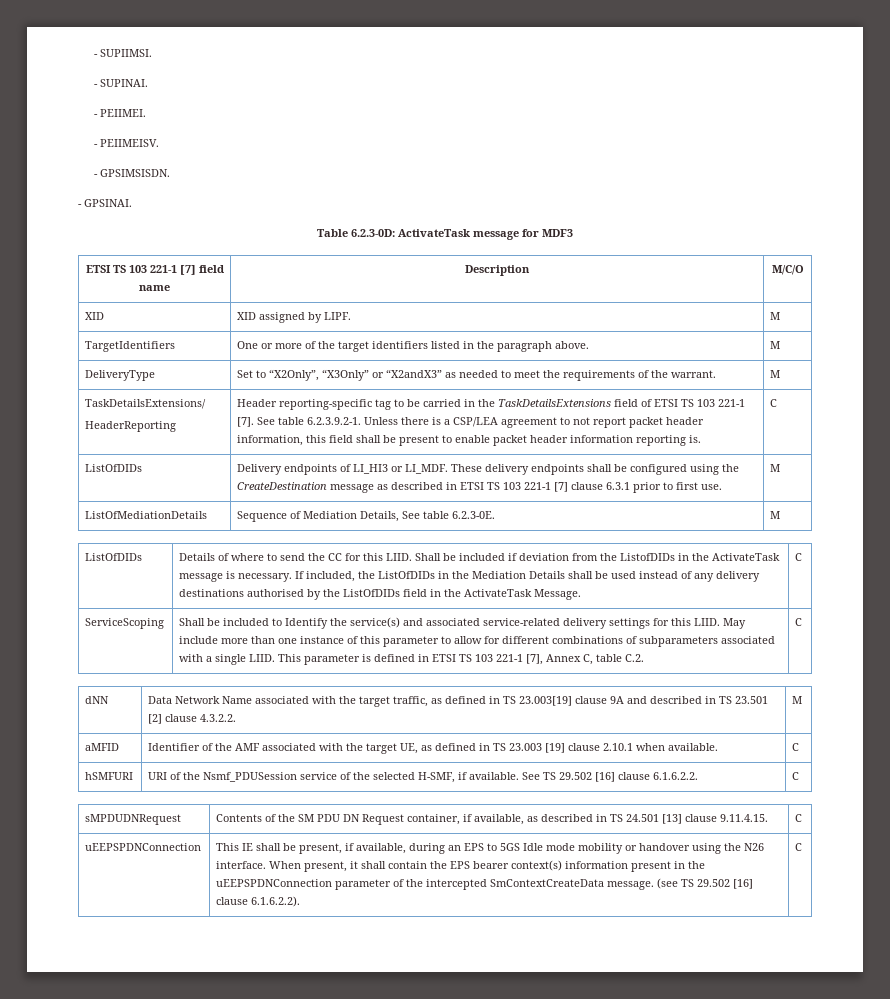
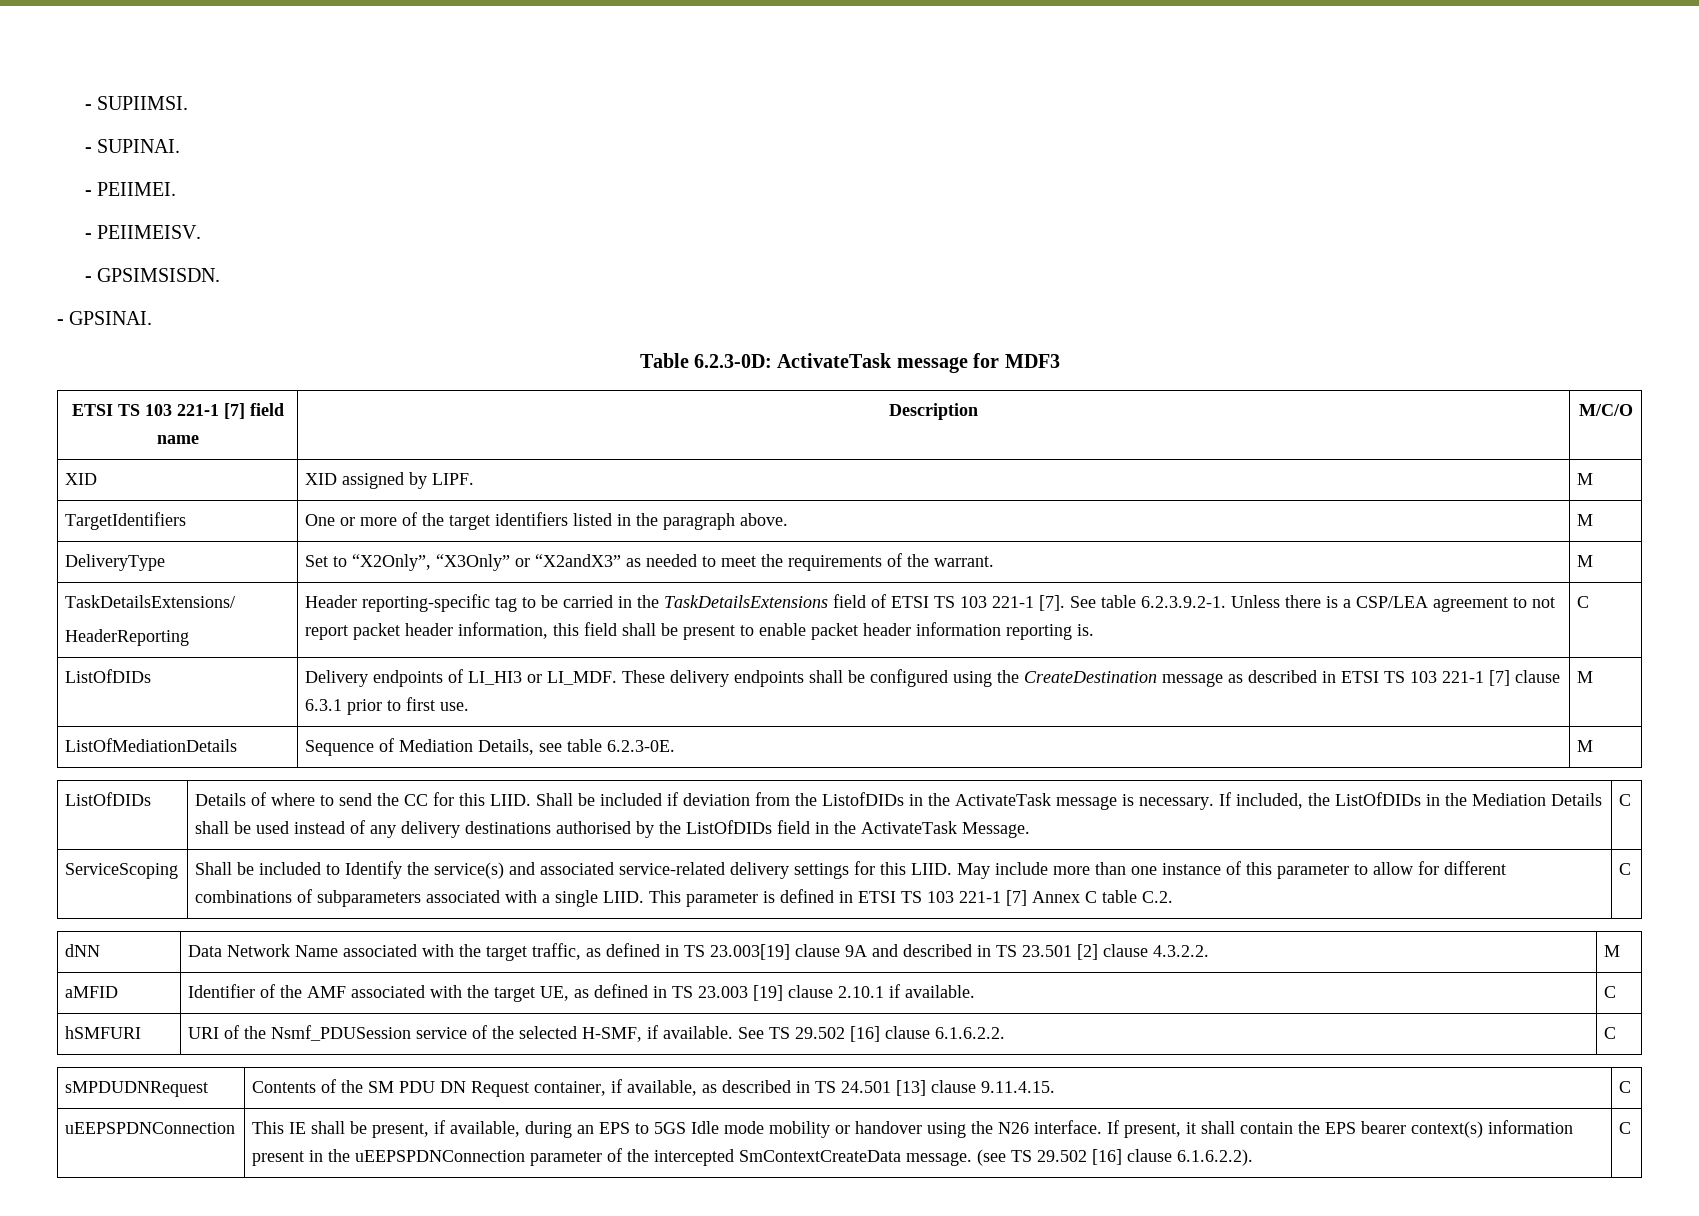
[402,511,421,519] See -> [539,743,563,752] see
[526,654,594,665] [7], Annex C, -> [1006,890,1098,906] [7] Annex C
[636,743,666,751] when -> [889,984,901,998] if
[269,861,302,869] When -> [1107,1120,1120,1134] If

